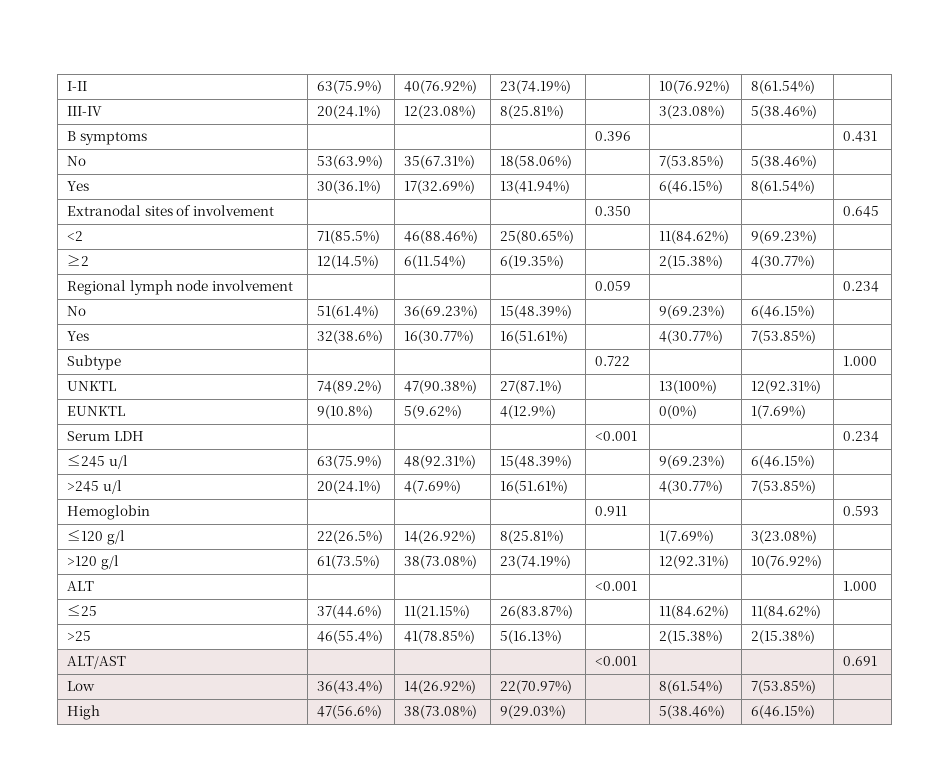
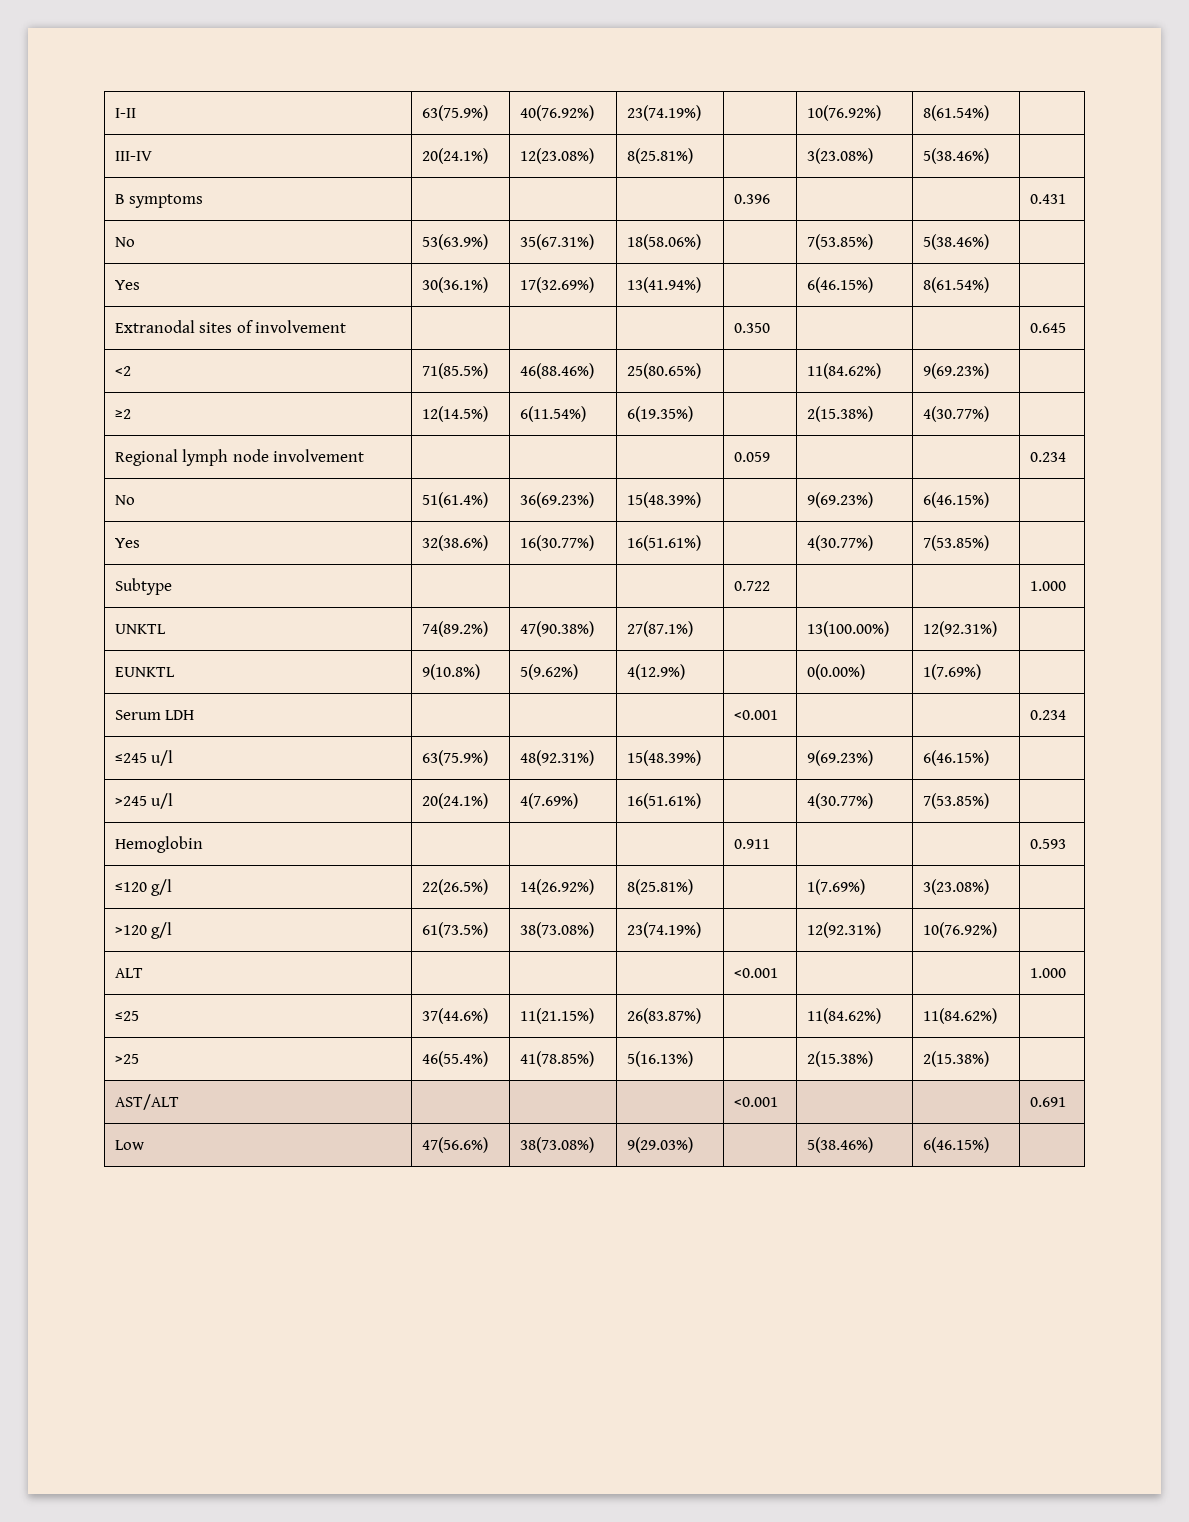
[659,380,718,394] 13(100%) -> [806,621,889,637] 13(100.00%)
[659,405,698,419] 0(0%) -> [806,664,865,680] 0(0.00%)
[67,656,127,669] ALT/AST -> [114,1094,179,1110] AST/ALT
[317,680,384,694] [404,680,477,694] [500,680,573,694] [659,680,724,694] [751,680,817,694] [67,705,101,720] | 36(43.4%) | 14(26.92%) | 22(70.97%) | | 8(61.54%) | 7(53.85%) | // High -> (144, 1145) none

